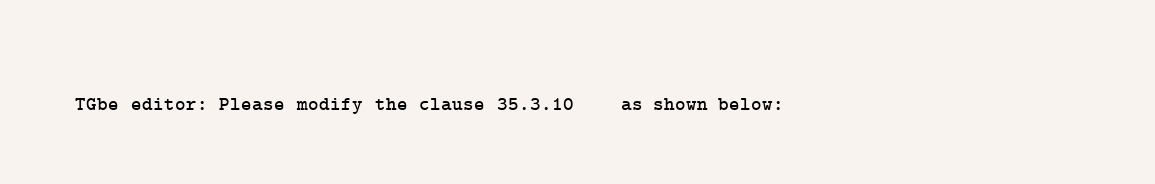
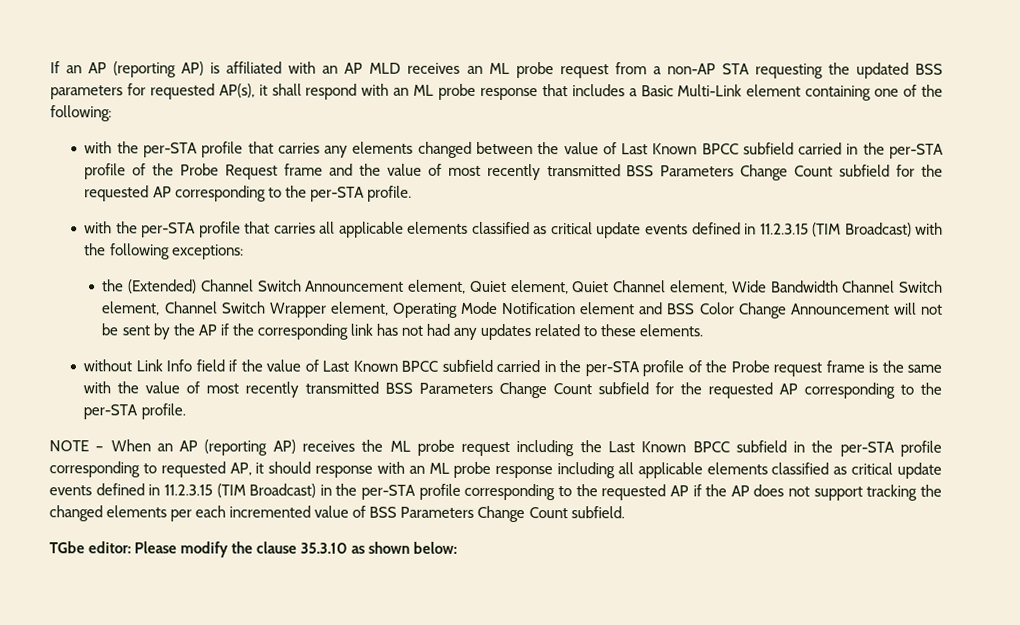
(75, 104) none -> [50,61,944,79] [50,83,944,101] [50,105,112,122] [84,141,944,159] [84,163,944,181] [84,185,412,202] [84,221,943,239] [84,243,244,260] [102,279,943,295] [101,301,943,319] [101,323,704,341] [83,359,942,377] [83,381,943,399] [83,403,186,420] [49,439,943,457] [49,461,943,479] [49,483,942,501] [49,505,625,523] If an AP (reporting AP) is affiliated with an AP MLD receives an ML probe request from a non-AP STA requesting the updated BSS parameters for requested AP(s), it shall respond with an ML probe response that includes a Basic Multi-Link element containing one of the following: // with the per-STA profile that carries any elements changed between the value of Last Known BPCC subfield carried in the per-STA profile of the Probe Request frame and the value of most recently transmitted BSS Parameters Change Count subfield for the requested AP corresponding to the per-STA profile. // with the per-STA profile that carries all applicable elements classified as critical update events defined in 11.2.3.15 (TIM Broadcast) with the following exceptions: // the (Extended) Channel Switch Announcement element, Quiet element, Quiet Channel element, Wide Bandwidth Channel Switch element, Channel Switch Wrapper element, Operating Mode Notification element and BSS Color Change Announcement will not be sent by the AP if the corresponding link has not had any updates related to these elements. // without Link Info field if the value of Last Known BPCC subfield carried in the per-STA profile of the Probe request frame is the same with the value of most recently transmitted BSS Parameters Change Count subfield for the requested AP corresponding to the per-STA profile. // NOTE – When an AP (reporting AP) receives the ML probe request including the Last Known BPCC subfield in the per-STA profile corresponding to requested AP, it should response with an ML probe response including all applicable elements classified as critical update events defined in 11.2.3.15 (TIM Broadcast) in the per-STA profile corresponding to the requested AP if the AP does not support tracking the changed elements per each incremented value of BSS Parameters Change Count subfield. //

